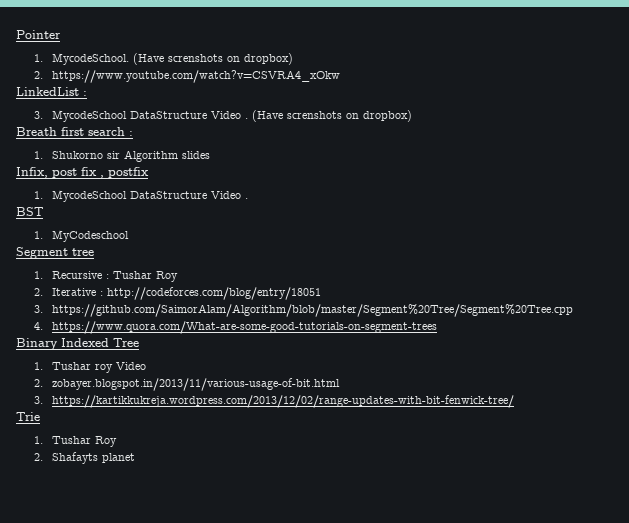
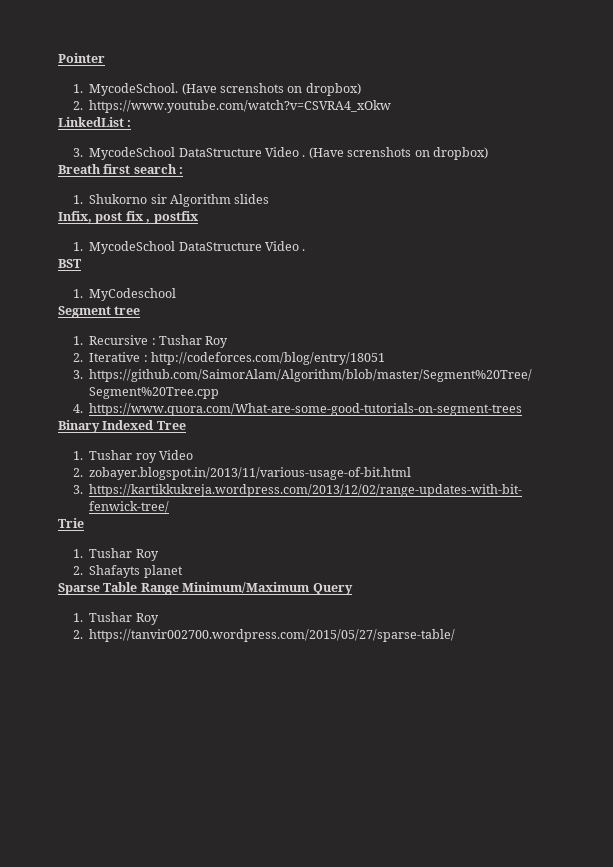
(136, 458) none -> [58,582,353,595] [73,612,159,625] [73,629,456,642] // Sparse Table Range Minimum/Maximum Query // 1. Tushar Roy // 2. https://tanvir002700.wordpress.com/2015/05/27/sparse-table/

